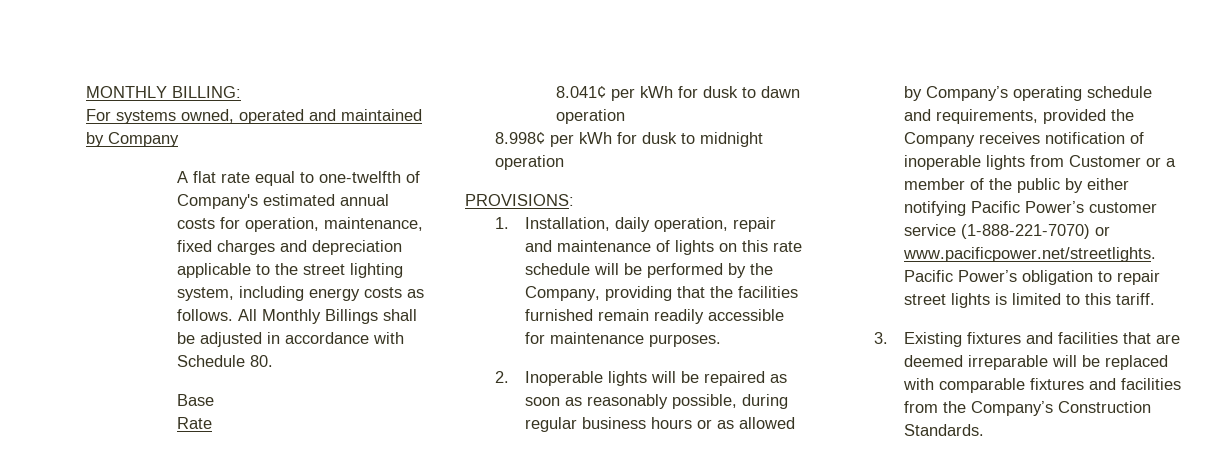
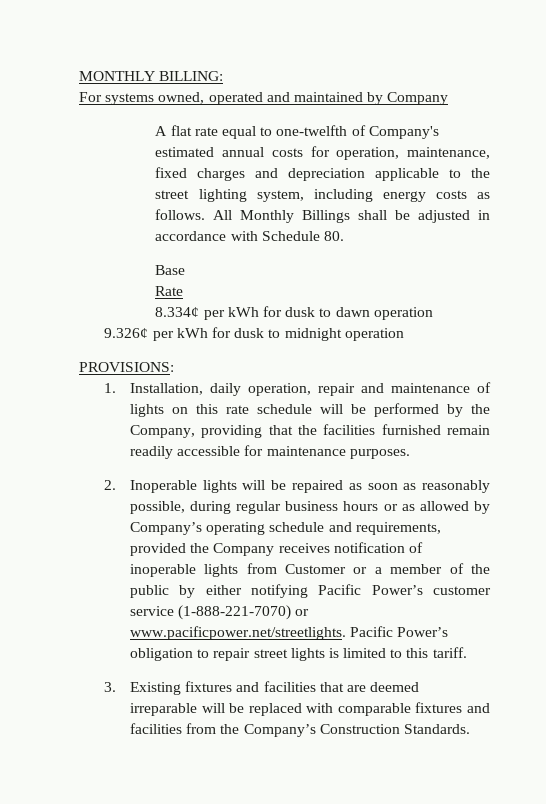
[555,86,606,98] 8.041¢ -> [155,307,200,317] 8.334¢
[495,132,546,144] 8.998¢ -> [104,328,149,338] 9.326¢

